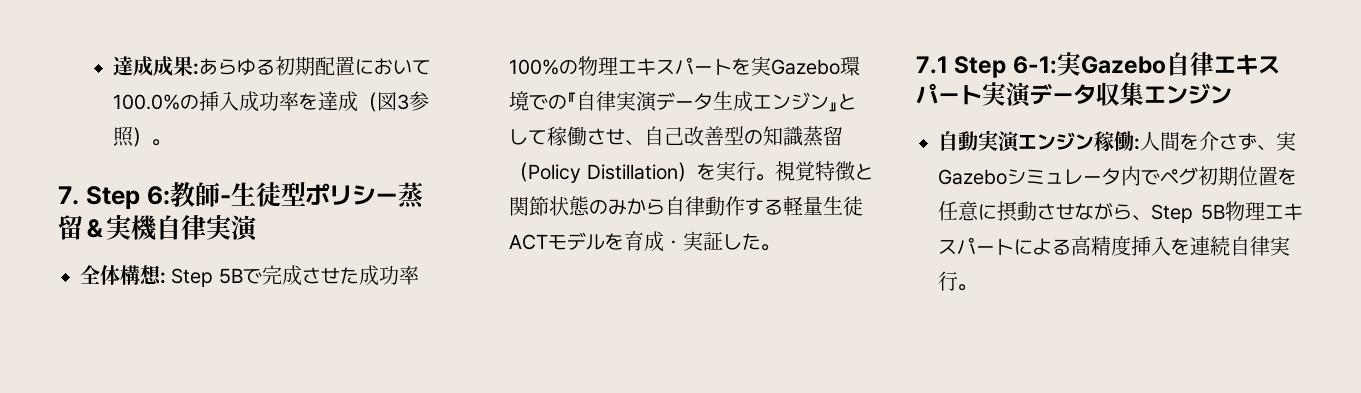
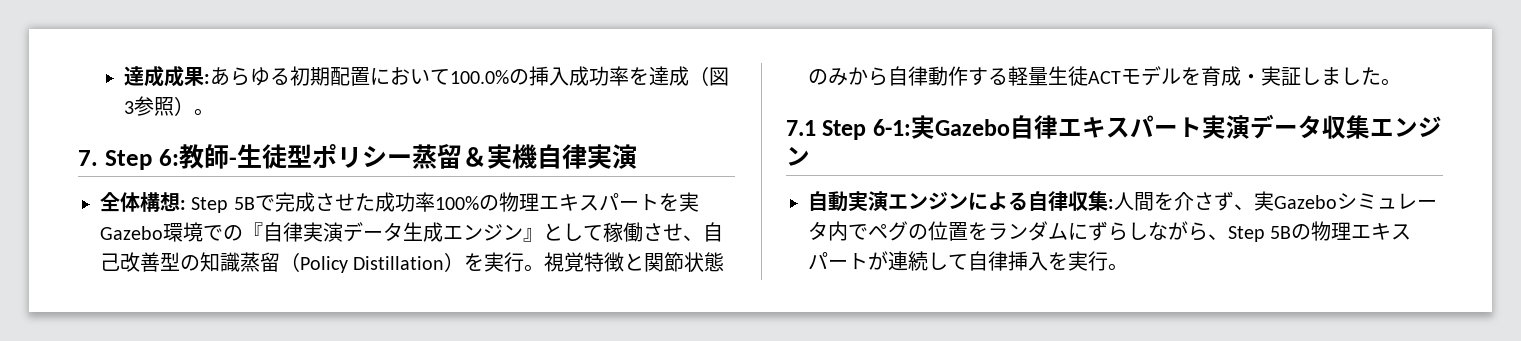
(742, 242) none -> [1321,67,1361,85] まし
[1094,131,1134,152] 稼働 -> [968,191,1108,211] による自律収集
[1198,166,1297,186] [938,201,1075,222] 初期位置を任意に摂動させ -> [908,221,1148,241] の位置をランダムにずらし
[1225,201,1303,221] [938,235,1270,256] 物理エキスパートによる高精度挿入を連続自律 -> [1291,221,1412,241] [808,251,1068,271] の物理エキスパートが連続して自律挿入を

